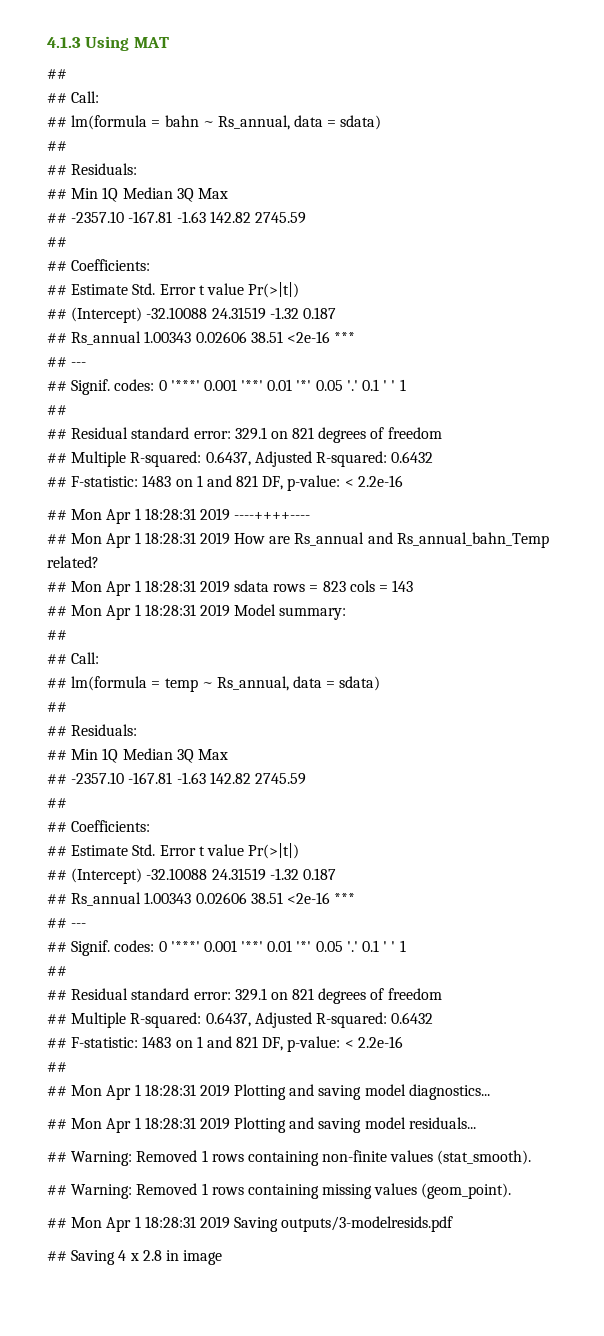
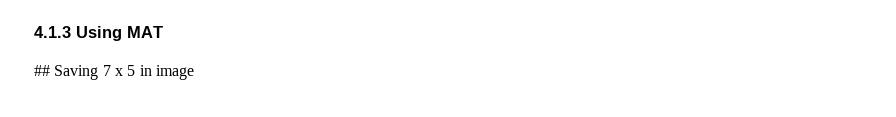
[47,91,100,103] [47,115,382,130] [47,141,67,151] [47,163,138,175] [47,187,228,202] [47,211,306,224] [47,237,67,247] [47,259,151,271] [47,282,300,298] [47,307,336,323] [47,331,356,345] [47,357,87,367] [47,379,406,395] [47,405,67,415] [47,427,442,443] [47,451,434,467] [47,475,403,491] [47,508,311,524] [47,532,549,548] [47,556,99,568] [47,580,414,596] [47,604,347,620] [47,630,67,640] [47,652,100,664] [47,676,381,692] [47,702,67,712] [47,724,138,736] [47,748,228,763] [47,772,306,785] [47,798,67,808] [47,820,151,832] [47,843,300,859] [47,868,336,884] [47,892,356,906] [47,918,87,928] [47,940,406,956] [47,966,67,976] [47,988,442,1004] [47,1012,434,1028] [47,1036,403,1052] [47,1062,67,1072] [47,1084,490,1100] [47,1117,476,1133] [47,1150,532,1166] [47,1183,512,1199] [47,1216,454,1232] [47,1250,162,1265] // ## Call: // ## lm(formula = bahn ~ Rs_annual, data = sdata) // ## // ## Residuals: // ## Min 1Q Median 3Q Max // ## -2357.10 -167.81 -1.63 142.82 2745.59 // ## // ## Coefficients: // ## Estimate Std. Error t value Pr(>|t|) // ## (Intercept) -32.10088 24.31519 -1.32 0.187 // ## Rs_annual 1.00343 0.02606 38.51 <2e-16 *** // ## --- // ## Signif. codes: 0 '***' 0.001 '**' 0.01 '*' 0.05 '.' 0.1 ' ' 1 // ## // ## Residual standard error: 329.1 on 821 degrees of freedom // ## Multiple R-squared: 0.6437, Adjusted R-squared: 0.6432 // ## F-statistic: 1483 on 1 and 821 DF, p-value: < 2.2e-16 // ## Mon Apr 1 18:28:31 2019 ----++++---- // ## Mon Apr 1 18:28:31 2019 How are Rs_annual and Rs_annual_bahn_Temp related? // ## Mon Apr 1 18:28:31 2019 sdata rows = 823 cols = 143 // ## Mon Apr 1 18:28:31 2019 Model summary: // ## // ## Call: // ## lm(formula = temp ~ Rs_annual, data = sdata) // ## // ## Residuals: // ## Min 1Q Median 3Q Max // ## -2357.10 -167.81 -1.63 142.82 2745.59 // ## // ## Coefficients: // ## Estimate Std. Error t value Pr(>|t|) // ## (Intercept) -32.10088 24.31519 -1.32 0.187 // ## Rs_annual 1.00343 0.02606 38.51 <2e-16 *** // ## --- // ## Signif. codes: 0 '***' 0.001 '**' 0.01 '*' 0.05 '.' 0.1 ' ' 1 // ## // ## Residual standard error: 329.1 on 821 degrees of freedom // ## Multiple R-squared: 0.6437, Adjusted R-squared: 0.6432 // ## F-statistic: 1483 on 1 and 821 DF, p-value: < 2.2e-16 // ## // ## Mon Apr 1 18:28:31 2019 Plotting and saving model diagnostics... // ## Mon Apr 1 18:28:31 2019 Plotting and saving model residuals... // ## Warning: Removed 1 rows containing non-finite values (stat_smooth). // ## Warning: Removed 1 rows containing missing values (geom_point). // ## Mon Apr 1 18:28:31 2019 Saving outputs/3-modelresids.pdf // ## Saving 4 x 2.8 -> [54,65,136,80] Saving 7 x 5

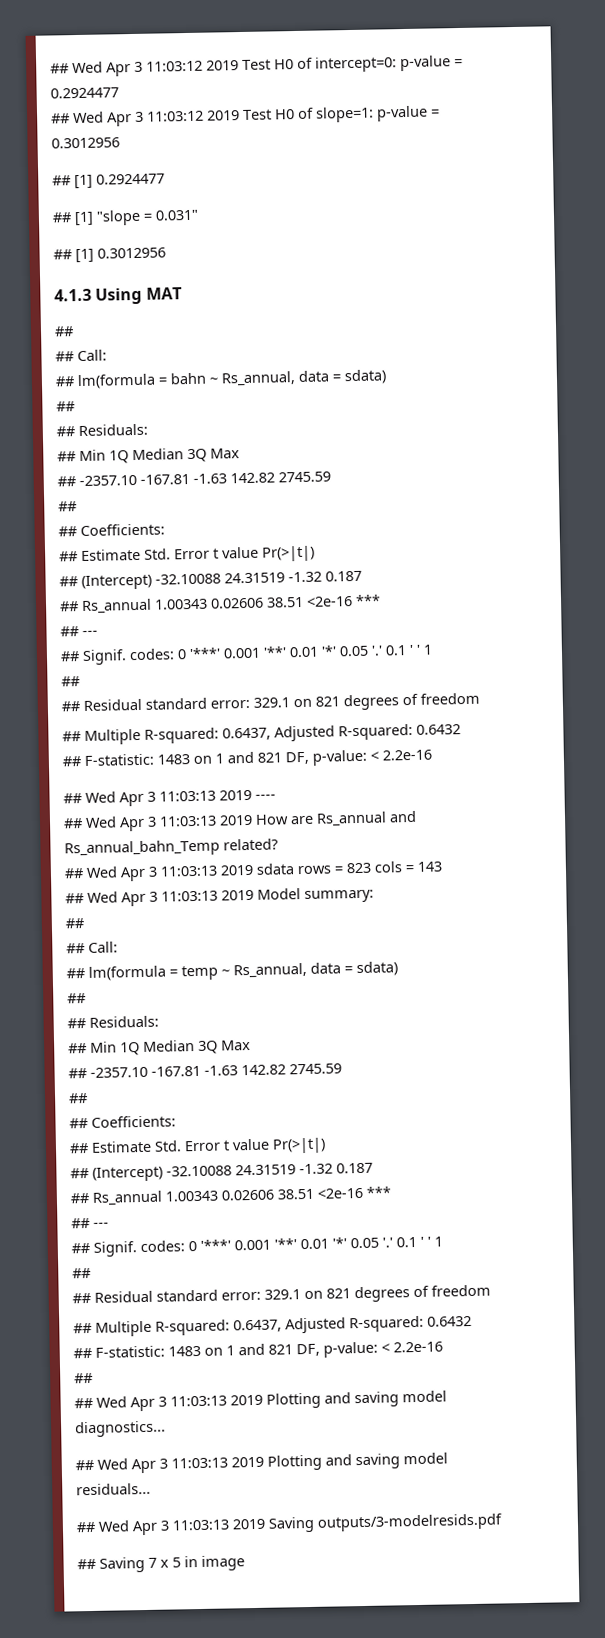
[34,26,163,41] 4.1.3 Using MAT -> [50,55,463,77] [50,87,119,99] [51,105,440,127] [51,137,120,149] [52,173,165,190] [52,209,199,227] [53,247,166,264] [54,287,182,305] [54,326,74,337] [55,349,107,362] [55,369,387,390] [56,401,75,412] [56,423,148,437] [57,448,240,464] [57,471,331,487] [58,501,77,512] [58,523,165,537] [59,545,315,562] [59,570,362,591] [59,594,381,615] [60,626,98,637] [60,644,433,665] [61,676,80,687] [61,692,480,712] [62,723,461,745] [62,749,432,767] [63,789,276,807] [63,810,417,832] [64,838,278,858] [64,861,442,882] [65,888,374,907] [65,918,84,929] [66,941,118,954] [66,961,398,981] [67,993,86,1004] [67,1015,159,1029] [68,1039,251,1056] [68,1063,342,1079] [68,1092,88,1104] [69,1115,176,1129] [69,1137,326,1154] [70,1162,373,1182] [70,1186,391,1206] [71,1217,109,1229] [71,1236,443,1257] [72,1267,91,1279] [72,1284,491,1304] [73,1315,472,1337] [73,1341,443,1359] [74,1372,93,1384] [74,1390,447,1412] [75,1420,166,1438] [75,1452,448,1474] [76,1482,151,1496] [76,1513,503,1536] ## Wed Apr 3 11:03:12 2019 Test H0 of intercept=0: p-value = 0.2924477 // ## Wed Apr 3 11:03:12 2019 Test H0 of slope=1: p-value = 0.3012956 // ## [1] 0.2924477 // ## [1] "slope = 0.031" // ## [1] 0.3012956 // 4.1.3 Using MAT // ## // ## Call: // ## lm(formula = bahn ~ Rs_annual, data = sdata) // ## // ## Residuals: // ## Min 1Q Median 3Q Max // ## -2357.10 -167.81 -1.63 142.82 2745.59 // ## // ## Coefficients: // ## Estimate Std. Error t value Pr(>|t|) // ## (Intercept) -32.10088 24.31519 -1.32 0.187 // ## Rs_annual 1.00343 0.02606 38.51 <2e-16 *** // ## --- // ## Signif. codes: 0 '***' 0.001 '**' 0.01 '*' 0.05 '.' 0.1 ' ' 1 // ## // ## Residual standard error: 329.1 on 821 degrees of freedom // ## Multiple R-squared: 0.6437, Adjusted R-squared: 0.6432 // ## F-statistic: 1483 on 1 and 821 DF, p-value: < 2.2e-16 // ## Wed Apr 3 11:03:13 2019 ---- // ## Wed Apr 3 11:03:13 2019 How are Rs_annual and Rs_annual_bahn_Temp related? // ## Wed Apr 3 11:03:13 2019 sdata rows = 823 cols = 143 // ## Wed Apr 3 11:03:13 2019 Model summary: // ## // ## Call: // ## lm(formula = temp ~ Rs_annual, data = sdata) // ## // ## Residuals: // ## Min 1Q Median 3Q Max // ## -2357.10 -167.81 -1.63 142.82 2745.59 // ## // ## Coefficients: // ## Estimate Std. Error t value Pr(>|t|) // ## (Intercept) -32.10088 24.31519 -1.32 0.187 // ## Rs_annual 1.00343 0.02606 38.51 <2e-16 *** // ## --- // ## Signif. codes: 0 '***' 0.001 '**' 0.01 '*' 0.05 '.' 0.1 ' ' 1 // ## // ## Residual standard error: 329.1 on 821 degrees of freedom // ## Multiple R-squared: 0.6437, Adjusted R-squared: 0.6432 // ## F-statistic: 1483 on 1 and 821 DF, p-value: < 2.2e-16 // ## // ## Wed Apr 3 11:03:13 2019 Plotting and saving model diagnostics... // ## Wed Apr 3 11:03:13 2019 Plotting and saving model residuals... // ## Wed Apr 3 11:03:13 2019 Saving outputs/3-modelresids.pdf

